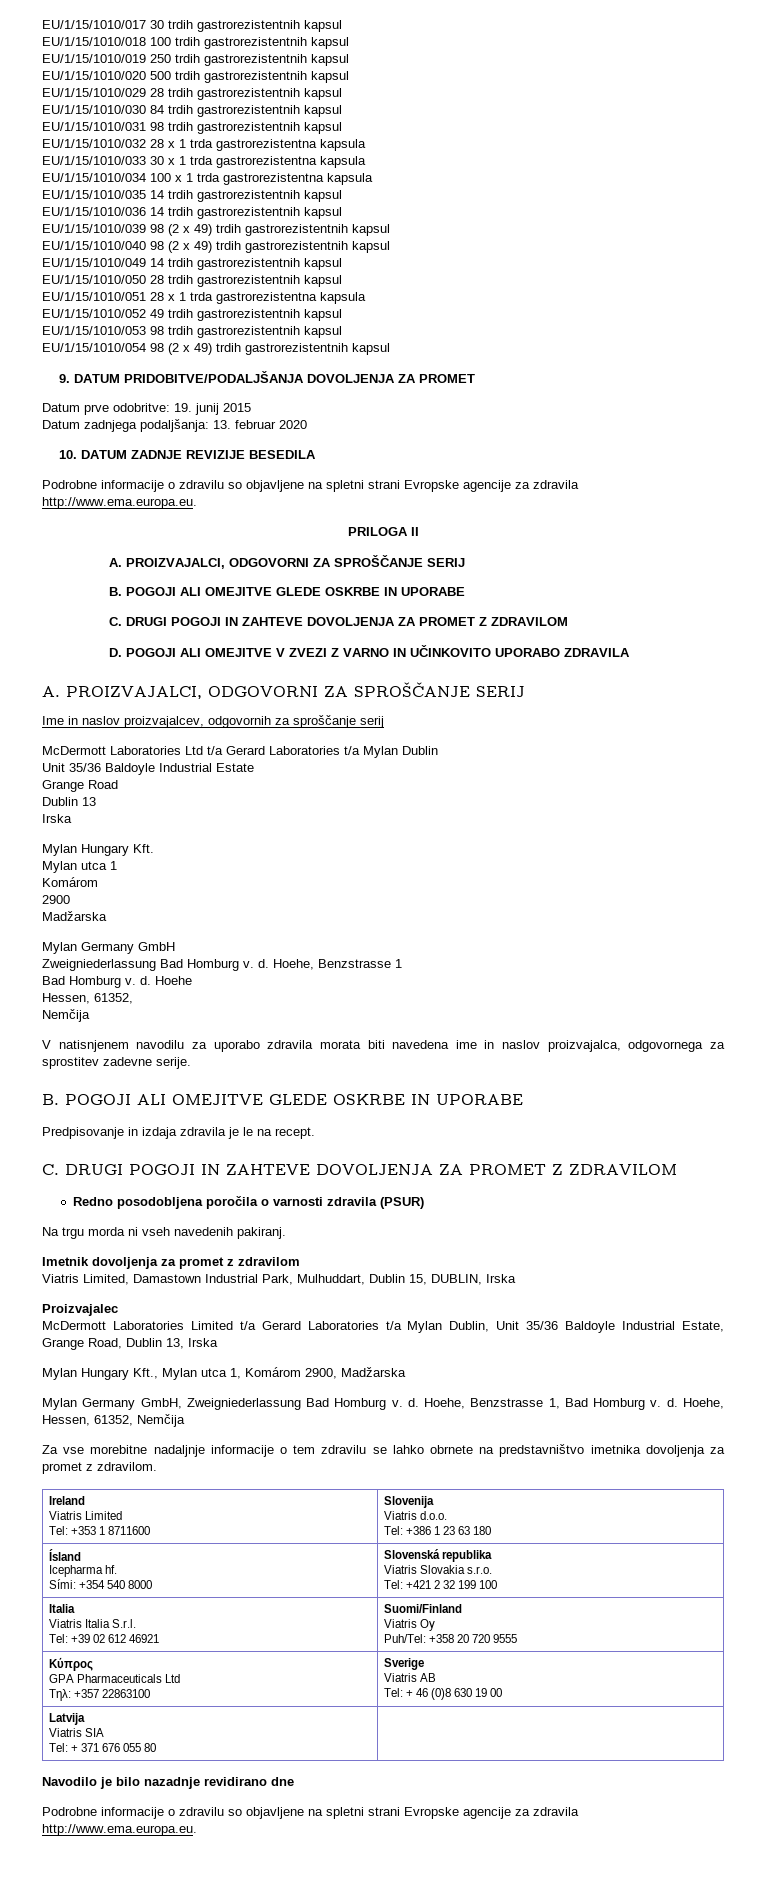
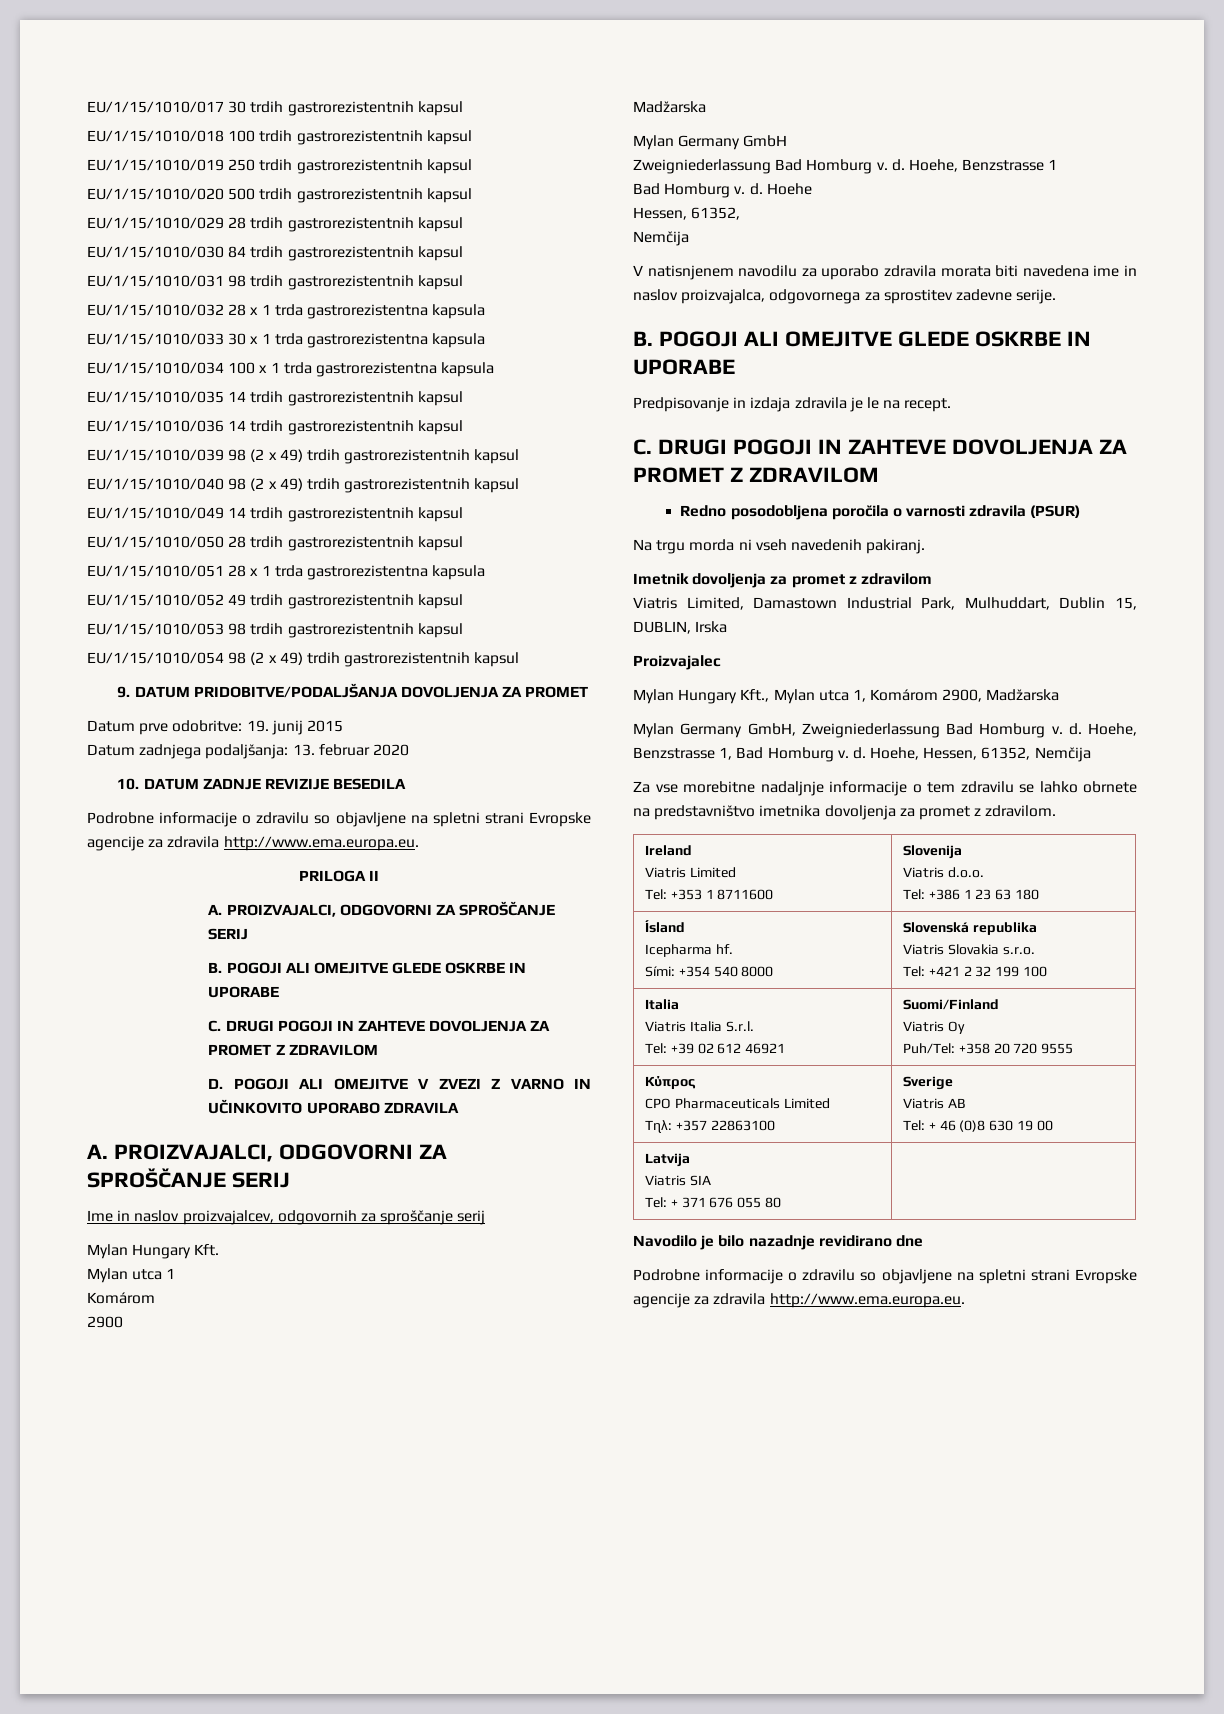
[42,746,438,758] [42,763,254,775] [42,780,118,792] [42,797,96,806] [42,814,72,823] // McDermott Laboratories Ltd t/a Gerard Laboratories t/a Mylan Dublin // Unit 35/36 Baldoyle Industrial Estate // Grange Road // Dublin 13 // Irska -> (486, 1217) none
[42,1321,724,1333] [42,1338,218,1350] // McDermott Laboratories Limited t/a Gerard Laboratories t/a Mylan Dublin, Unit 35/36 Baldoyle Industrial Estate, Grange Road, Dublin 13, Irska -> (721, 662) none
[48,1674,180,1683] GPA Pharmaceuticals Ltd -> [644,1098,830,1109] CPO Pharmaceuticals Limited

